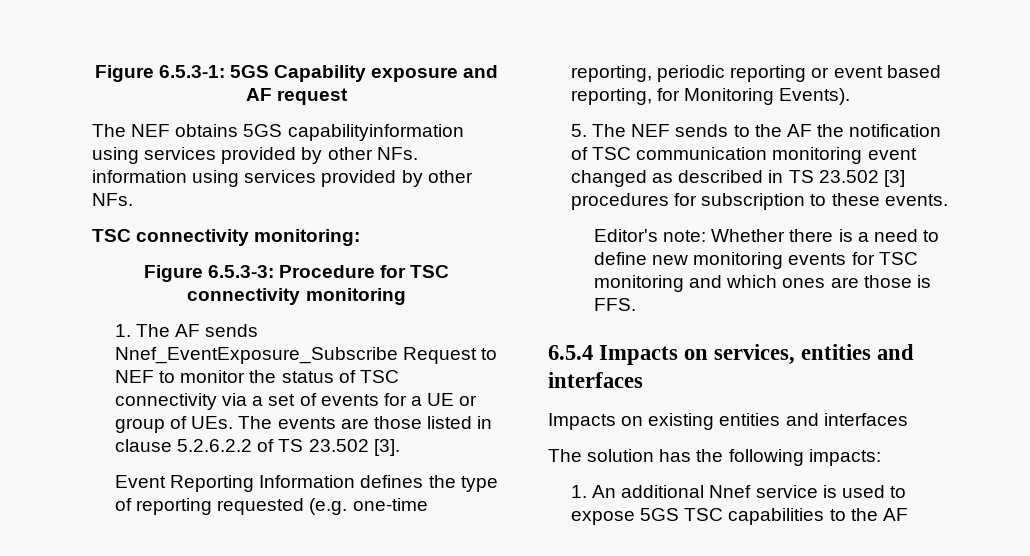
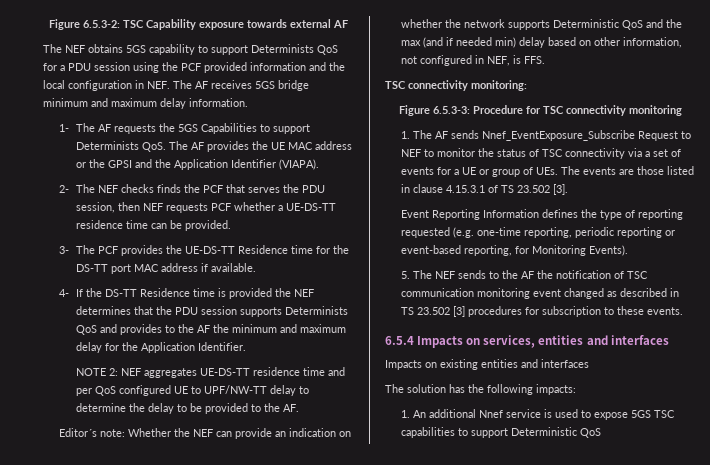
[94,65,499,82] [245,88,349,105] Figure 6.5.3-1: 5GS Capability exposure and AF request -> [48,19,348,30] Figure 6.5.3-2: TSC Capability exposure towards external AF
[287,124,464,141] [92,147,418,164] [92,170,473,187] [92,193,133,206] capabilityinformation using services provided by other NFs. information using services provided by other NFs. -> [149,44,338,55] [43,62,345,73] [43,80,309,91] [43,98,248,109] [59,123,310,134] [75,141,352,152] [75,159,319,170] [59,184,325,193] [75,202,336,213] [75,220,231,231] [59,245,349,256] [75,263,256,274] [59,288,314,299] [75,306,348,317] [75,324,346,335] [75,342,246,353] [75,367,345,378] [75,385,309,396] [75,403,299,414] [59,428,352,439] [401,19,683,30] [401,37,683,48] [401,55,546,66] capability to support Determinists QoS for a PDU session using the PCF provided information and the local configuration in NEF. The AF receives 5GS bridge minimum and maximum delay information. // 1- The AF requests the 5GS Capabilities to support Determinists QoS. The AF provides the UE MAC address or the GPSI and the Application Identifier (VIAPA). // 2- The NEF checks finds the PCF that serves the PDU session, then NEF requests PCF whether a UE-DS-TT residence time can be provided. // 3- The PCF provides the UE-DS-TT Residence time for the DS-TT port MAC address if available. // 4- If the DS-TT Residence time is provided the NEF determines that the PDU session supports Determinists QoS and provides to the AF the minimum and maximum delay for the Application Identifier. // NOTE 2: NEF aggregates UE-DS-TT residence time and per QoS configured UE to UPF/NW-TT delay to determine the delay to be provided to the AF. // Editor´s note: Whether the NEF can provide an indication on whether the network supports Deterministic QoS and the max (and if needed min) delay based on other information, not configured in NEF, is FFS.
[177,439,253,452] 5.2.6.2.2 -> [446,185,486,193] 4.15.3.1
[833,65,941,78] event based -> [401,245,462,254] event-based
[594,229,939,242] [594,252,918,269] [594,275,931,292] [594,298,637,311] // Editor's note: Whether there is a need to define new monitoring events for TSC monitoring and which ones are those is FFS. -> (684, 311) none
[850,508,908,521] the AF -> [471,427,602,438] support Deterministic QoS

